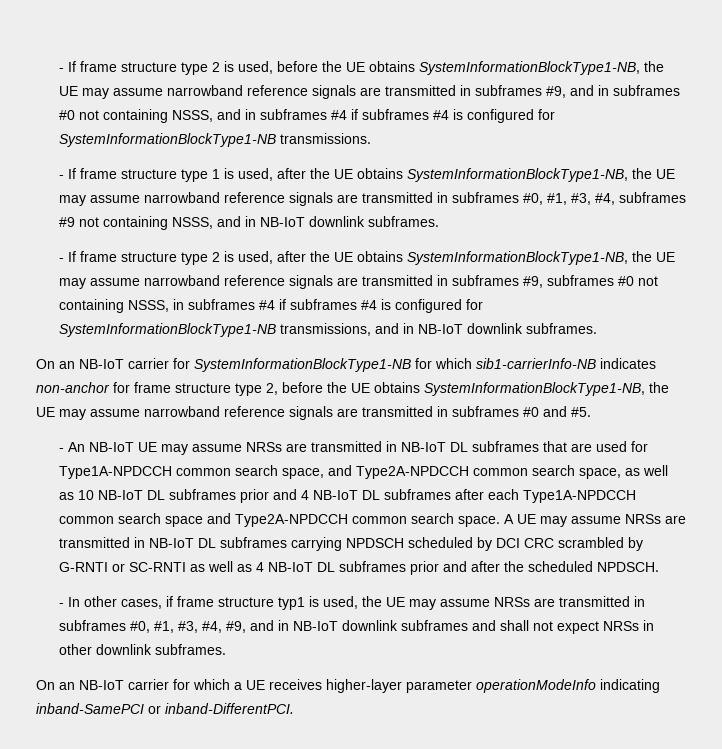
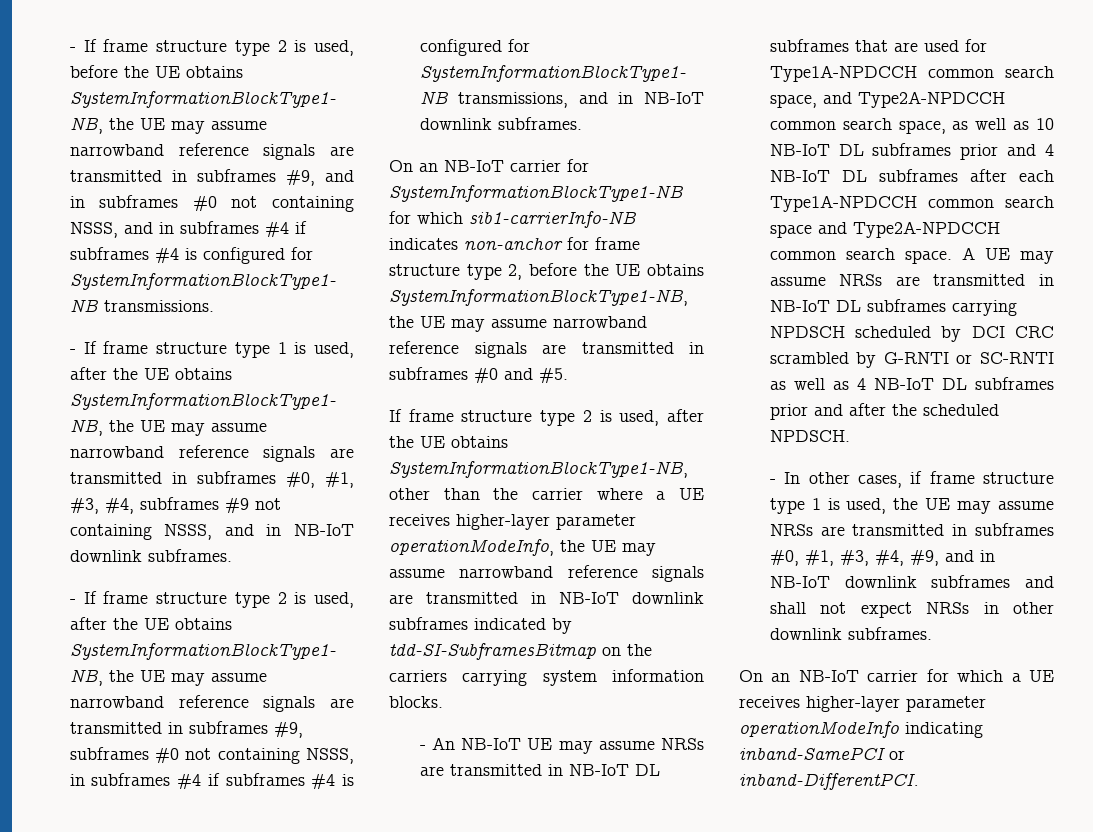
(591, 412) none -> [389,409,704,426] [389,436,508,448] [389,461,688,478] [389,488,704,500] [389,514,636,530] [389,539,656,556] [389,565,704,582] [389,592,704,604] [389,617,572,634] [389,643,652,660] [389,669,704,686] [389,696,443,708] // If frame structure type 2 is used, after the UE obtains SystemInformationBlockType1-NB, other than the carrier where a UE receives higher-layer parameter operationModeInfo, the UE may assume narrowband reference signals are transmitted in NB-IoT downlink subframes indicated by tdd-SI-SubframesBitmap on the carriers carrying system information blocks.
[277,597,305,610] typ1 -> [769,498,821,514] type 1

